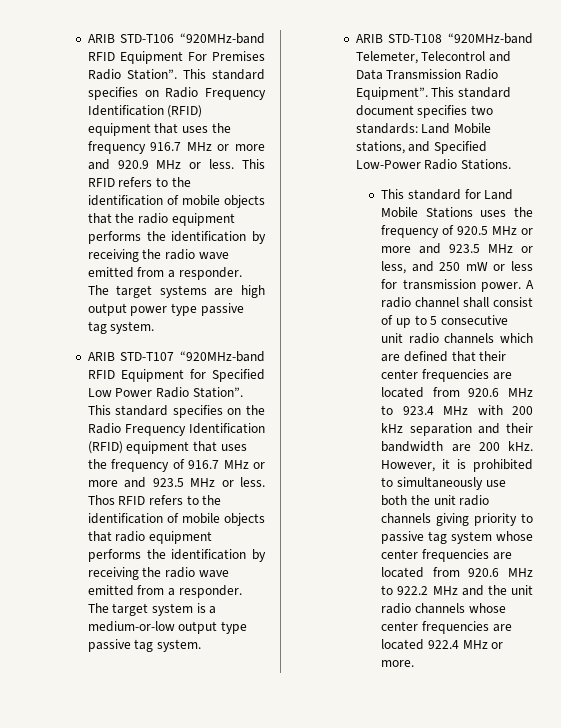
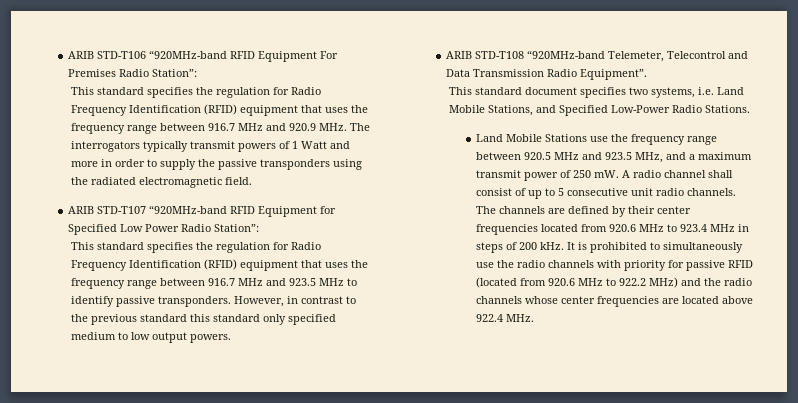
[126,69,265,80] [87,87,266,100] [87,105,203,118] [87,123,231,136] [87,141,265,154] [87,159,265,170] [87,177,191,187] [87,195,265,208] [87,213,235,226] [87,231,266,244] [87,249,229,262] [87,267,242,280] [87,285,265,298] [87,303,244,316] [87,321,155,334] Station”. This standard specifies on Radio Frequency Identification (RFID) equipment that uses the frequency 916.7 MHz or more and 920.9 MHz or less. This RFID refers to the identification of mobile objects that the radio equipment performs the identification by receiving the radio wave emitted from a responder. The target systems are high output power type passive tag system. -> [151,69,197,77] [70,87,321,98] [70,104,368,116] [70,123,370,134] [70,141,350,152] [70,159,362,170] [70,177,252,188] Station”: // This standard specifies the regulation for Radio Frequency Identification (RFID) equipment that uses the frequency range between 916.7 MHz and 920.9 MHz. The interrogators typically transmit powers of 1 Watt and more in order to supply the passive transponders using the radiated electromagnetic field.
[192,387,243,398] [87,405,265,418] [87,423,265,436] [87,441,247,454] [87,459,265,472] [87,477,265,488] [87,495,222,505] [87,513,265,526] [87,531,213,544] [87,549,266,562] [87,567,229,580] [87,585,242,598] [87,603,217,616] [87,621,248,634] [87,639,202,652] Station”. This standard specifies on the Radio Frequency Identification (RFID) equipment that uses the frequency of 916.7 MHz or more and 923.5 MHz or less. Thos RFID refers to the identification of mobile objects that radio equipment performs the identification by receiving the radio wave emitted from a responder. The target system is a medium-or-low output type passive tag system. -> [213,224,259,232] [70,242,321,253] [70,259,368,271] [70,278,357,289] [70,296,356,307] [70,314,336,325] [70,332,231,343] Station”: // This standard specifies the regulation for Radio Frequency Identification (RFID) equipment that uses the frequency range between 916.7 MHz and 923.5 MHz to identify passive transponders. However, in contrast to the previous standard this standard only specified medium to low output powers.
(428, 93) none -> (647, 74) //
[355,123,492,134] [355,141,405,154] standards: Land Mobile stations, -> [650,87,744,98] [448,105,533,116] systems, i.e. Land Mobile Stations,
[381,189,481,200] This standard for -> (750, 109) none
[480,207,533,217] [381,225,533,238] [381,243,533,254] [381,261,533,274] [381,279,521,292] uses the frequency of 920.5 MHz or more and 923.5 MHz or less, and 250 mW or less for transmission power. -> [589,134,717,145] [475,152,752,163] [475,170,619,181] use the frequency range between 920.5 MHz and 923.5 MHz, and a maximum transmit power of 250 mW.
[444,333,533,344] channels which -> [686,188,736,196] [475,206,545,214] channels. The channels
[451,351,476,362] that -> [611,206,626,217] by
[492,372,512,380] are -> (538, 229) none
[477,405,533,415] [381,423,533,436] [381,441,533,452] [381,459,451,472] with 200 kHz separation and their bandwidth are 200 kHz. However, it -> [737,224,749,232] [475,242,575,253] in steps of 200 kHz. It
[381,495,490,506] [381,513,533,526] [381,531,533,544] [381,549,512,562] [381,567,425,578] both the unit radio channels giving priority to passive tag system whose center frequencies are located -> [496,260,753,271] [475,277,517,288] the radio channels with priority for passive RFID (located
[432,586,458,595] MHz -> [648,277,678,288] MHz)
[511,585,533,595] unit -> (721, 282) none
[427,640,504,649] [381,660,415,667] 922.4 MHz or more. -> [721,296,753,304] [475,314,534,322] above 922.4 MHz.

